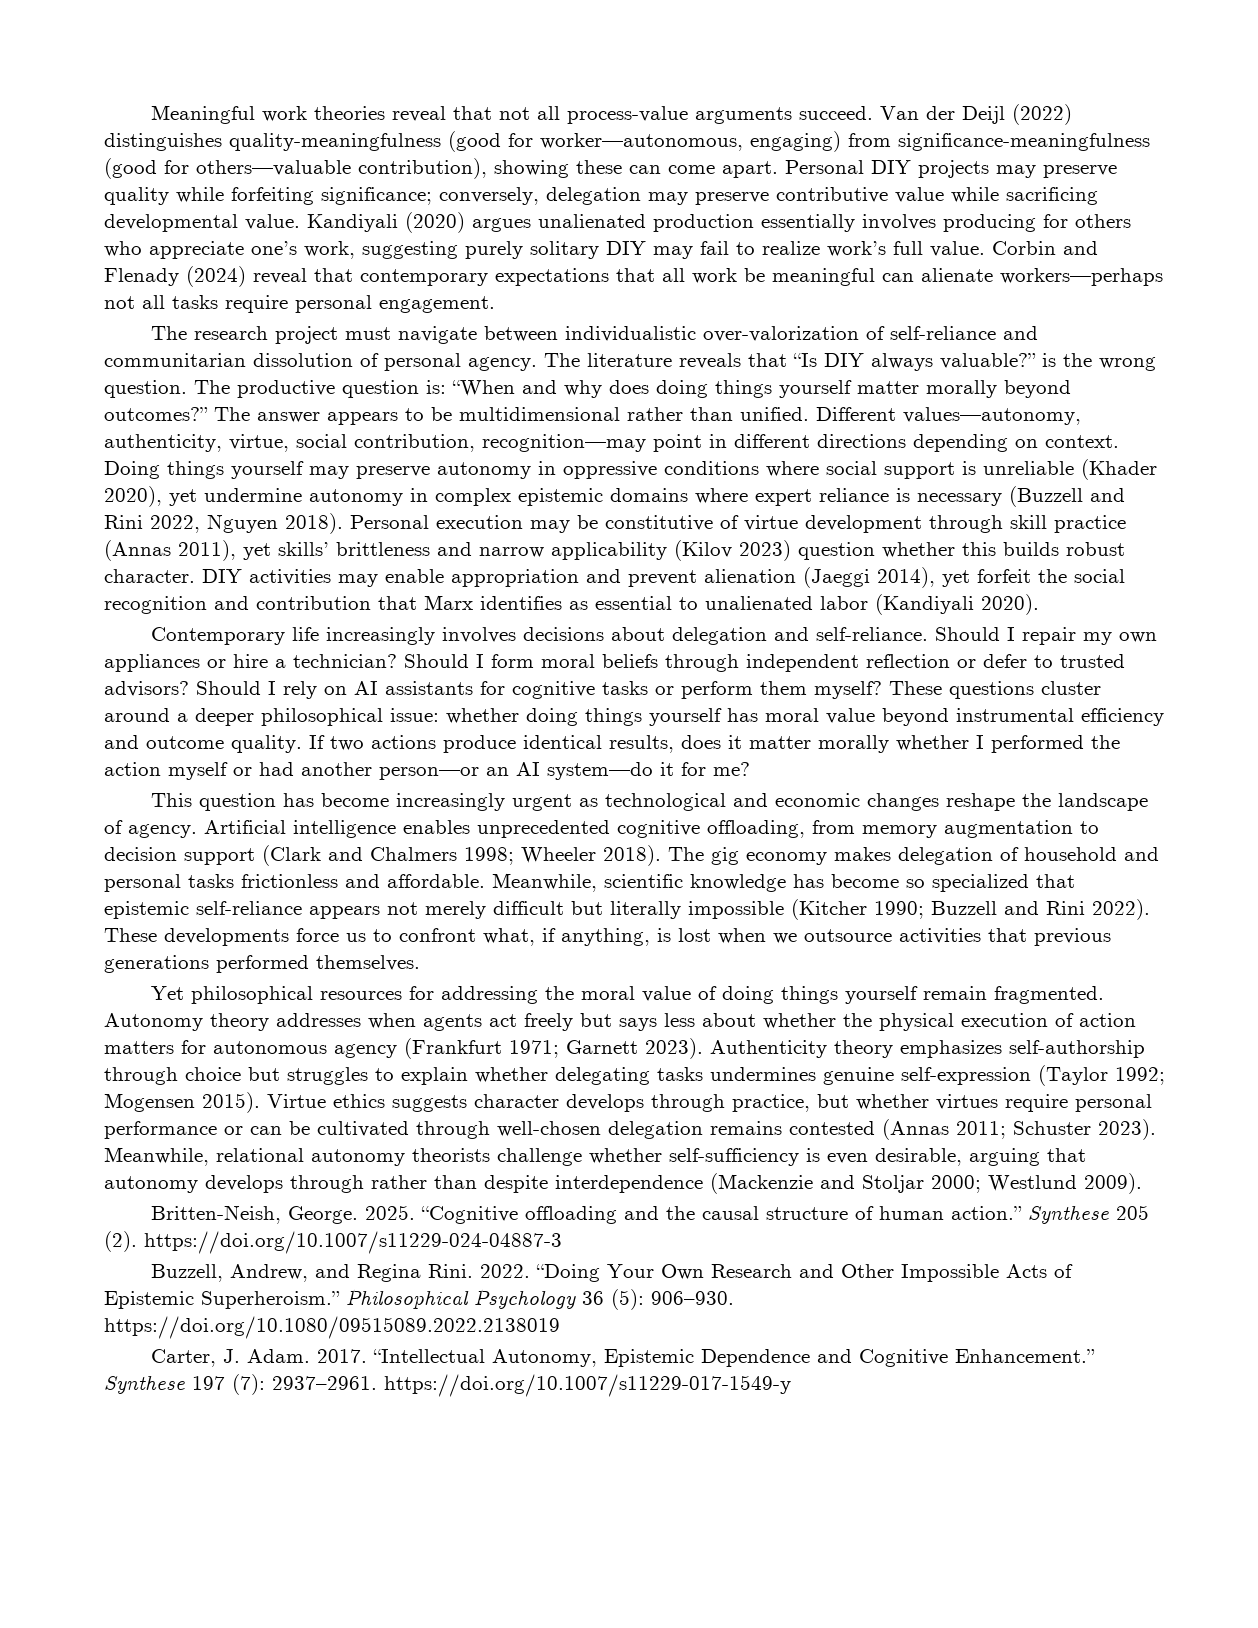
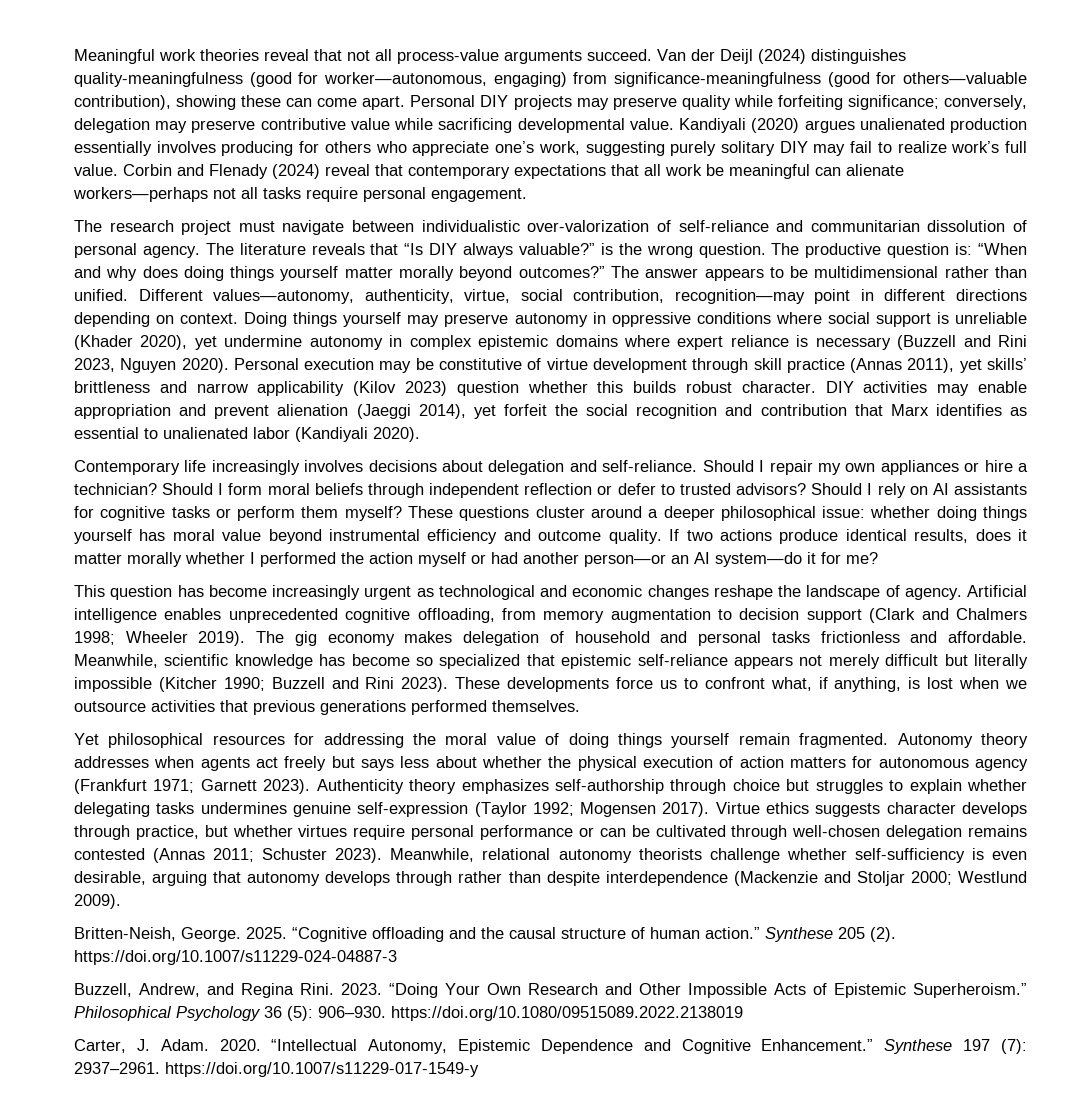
[1012,104,1073,125] (2022) -> [758,49,806,64] (2024)
[150,513,343,534] 2022, Nguyen 2018). -> [74,358,229,373] 2023, Nguyen 2020).
[603,845,661,866] 2018). -> [198,631,246,646] 2019).
[1092,899,1150,920] 2022). -> [401,677,449,692] 2023).
[202,1092,260,1113] 2015). -> [662,802,710,817] 2017).
[480,1264,531,1278] 2022. -> [341,983,382,995] 2023.
[317,1349,368,1363] 2017. -> [219,1039,261,1051] 2020.

